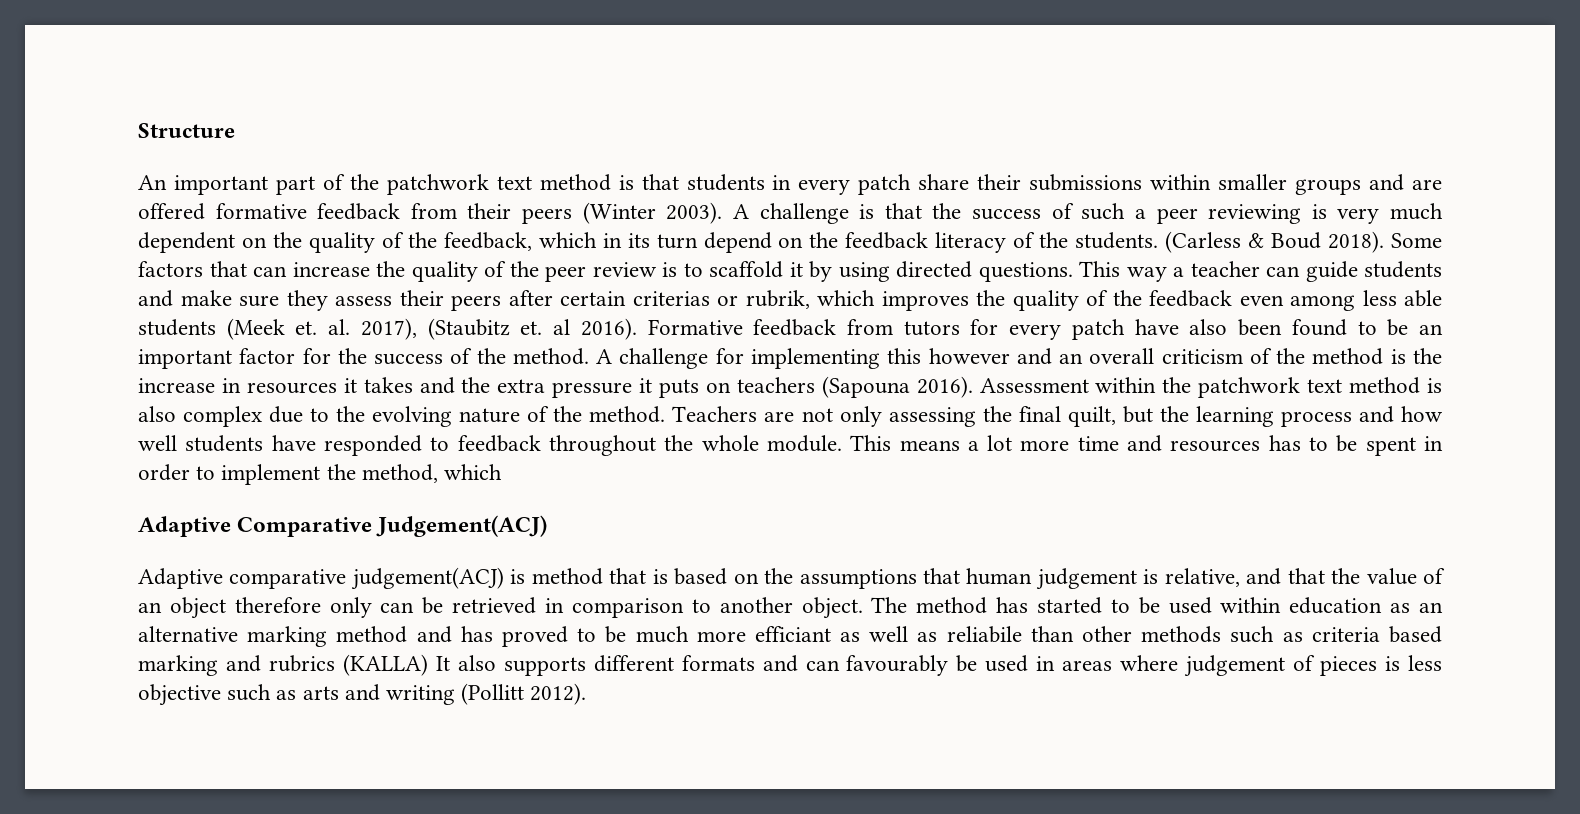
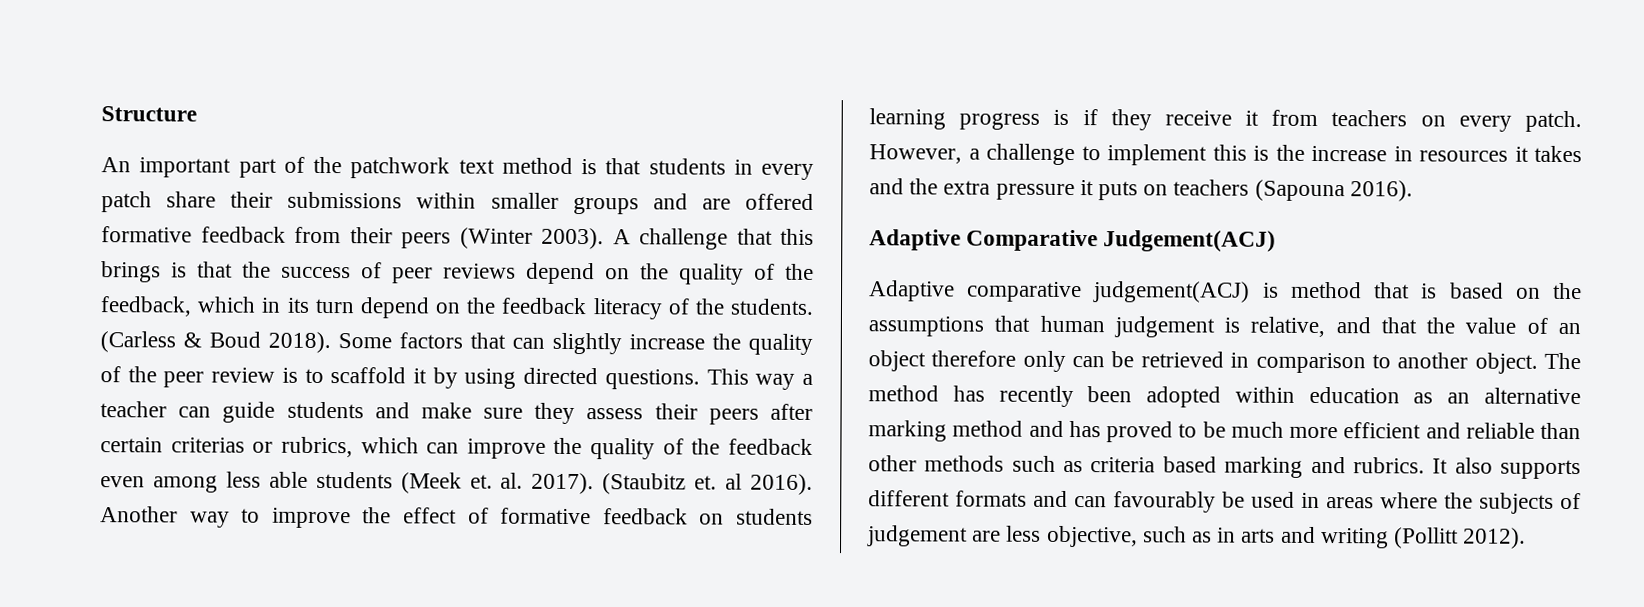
(849, 213) none -> [736,228,814,245] [101,261,161,283] that this brings
[1081,203,1443,224] [138,232,235,253] such a peer reviewing is very much dependent -> [392,262,595,285] peer reviews depend
(287, 271) none -> [552,332,622,355] slightly
[745,290,969,311] rubrik, which improves -> [280,436,546,459] rubrics, which can improve
[360,318,417,340] 2017), -> [531,472,595,495] 2017).
[647,319,1444,340] [138,348,1384,369] Formative feedback from tutors for every patch have also been found to be an important factor for the success of the method. A challenge for implementing this however and an overall criticism of the method -> [100,506,814,529] [869,108,1582,133] [869,143,1247,166] Another way to improve the effect of formative feedback on students learning progress is if they receive it from teachers on every patch. However, a challenge to implement this
[979,377,1443,398] [138,406,1443,427] [138,435,1443,456] [138,464,503,485] Assessment within the patchwork text method is also complex due to the evolving nature of the method. Teachers are not only assessing the final quilt, but the learning process and how well students have responded to feedback throughout the whole module. This means a lot more time and resources has to be spent in order to implement the method, which -> (1413, 191) none
[1036,597,1212,614] started to be used -> [998,385,1222,408] recently been adopted
[754,626,1022,643] efficiant as well as reliabile -> [1343,422,1535,439] efficient and reliable
[268,654,428,676] rubrics (KALLA) -> [1352,457,1425,474] rubrics.
[1184,655,1443,677] [138,684,297,706] judgement of pieces is less objective such as -> [1444,492,1581,514] [867,525,1237,548] the subjects of judgement are less objective, such as in

